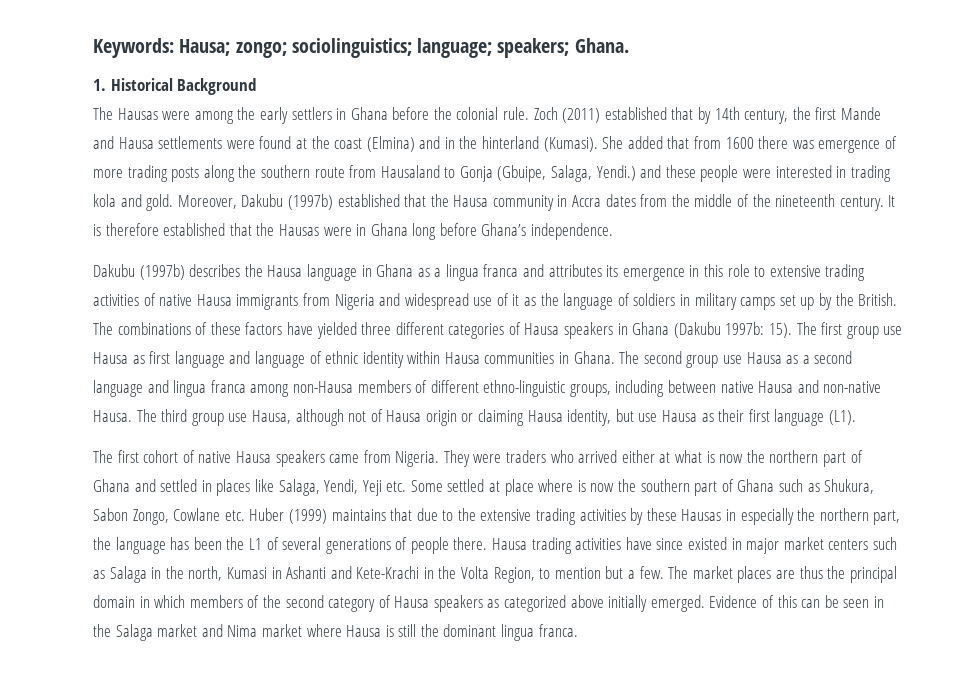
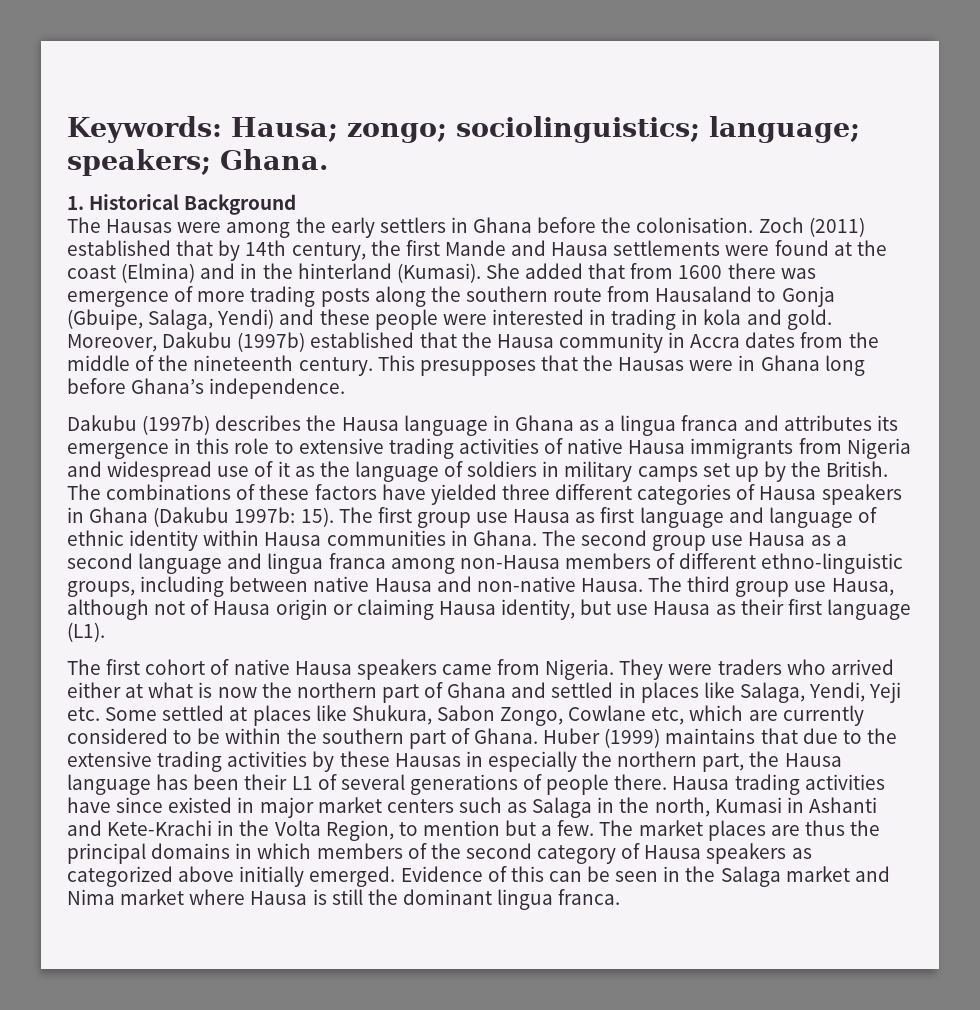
[456,107,530,120] colonial rule. -> [636,217,754,233] colonisation.
[596,165,636,181] Yendi.) -> [217,309,275,329] Yendi)
(891, 173) none -> [681,309,699,325] in
[888,195,896,207] [93,223,226,236] It is therefore established -> [377,355,536,376] This presupposes
[504,479,875,496] [93,508,245,525] place where is now the southern part of Ghana such as Shukura, Sabon Zongo, Cowlane etc. -> [252,705,864,726] [67,728,539,749] places like Shukura, Sabon Zongo, Cowlane etc, which are currently considered to be within the southern part of Ghana.
(111, 543) none -> [784,753,842,767] Hausa
[226,537,245,550] the -> [244,774,288,790] their
[93,595,135,608] domain -> [151,843,231,859] domains

